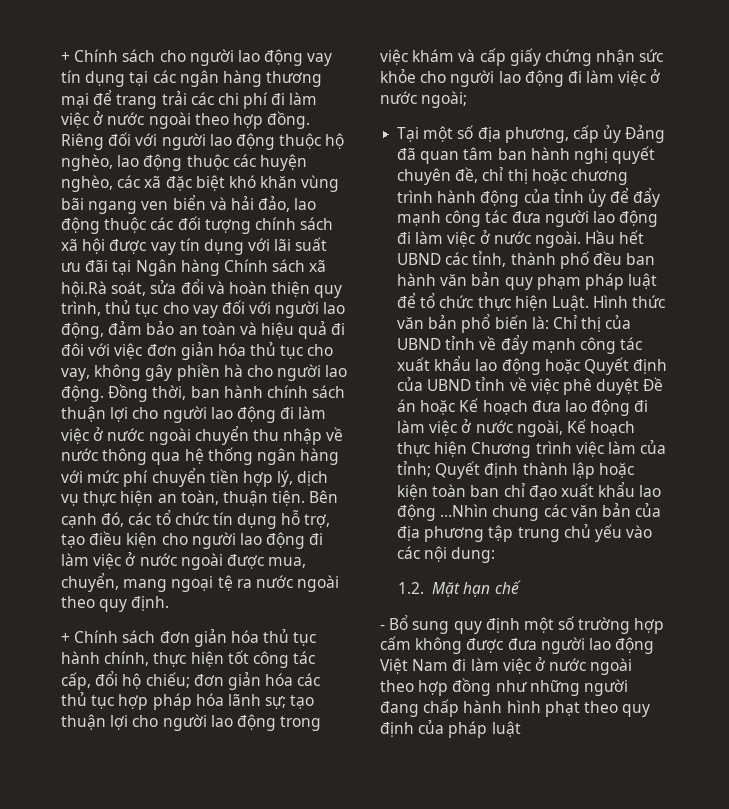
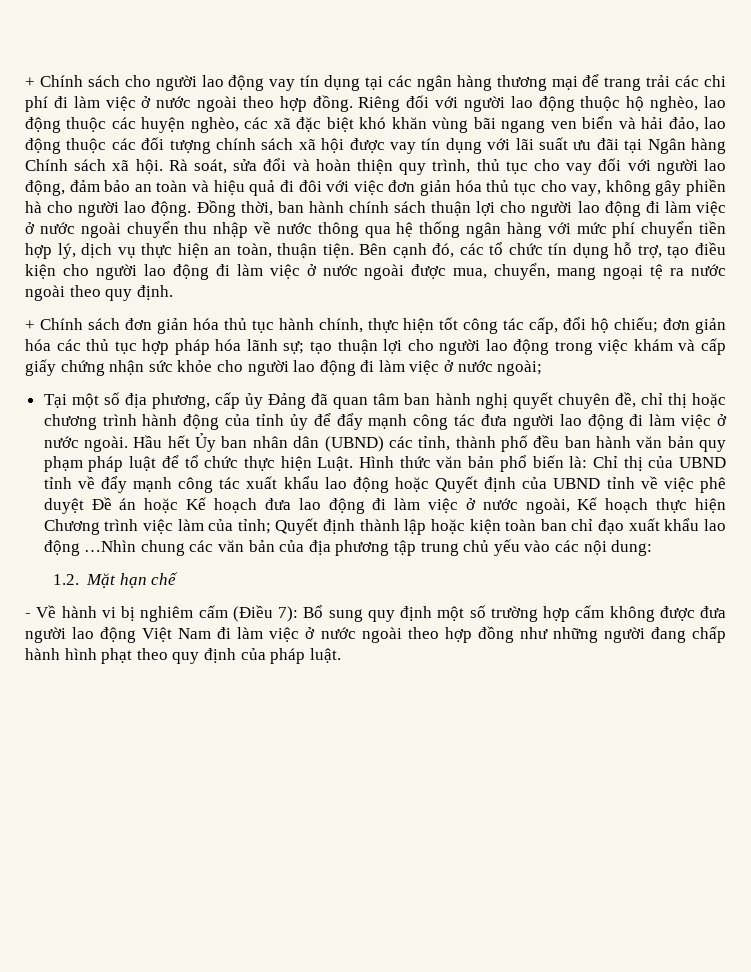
[61,281,107,297] hội.Rà -> [135,159,188,174] hội. Rà
[397,253,442,265] UBND -> [195,433,384,452] Ủy ban nhân dân (UBND)
(385, 627) none -> [36,605,298,622] Về hành vi bị nghiêm cấm (Điều 7):
[491,721,521,737] luật -> [309,648,341,663] luật.

